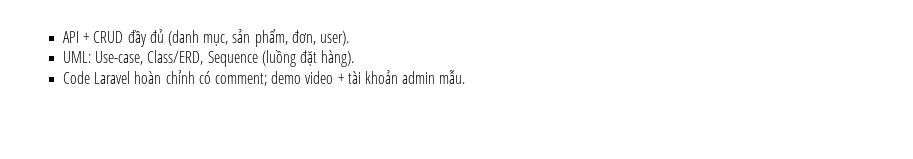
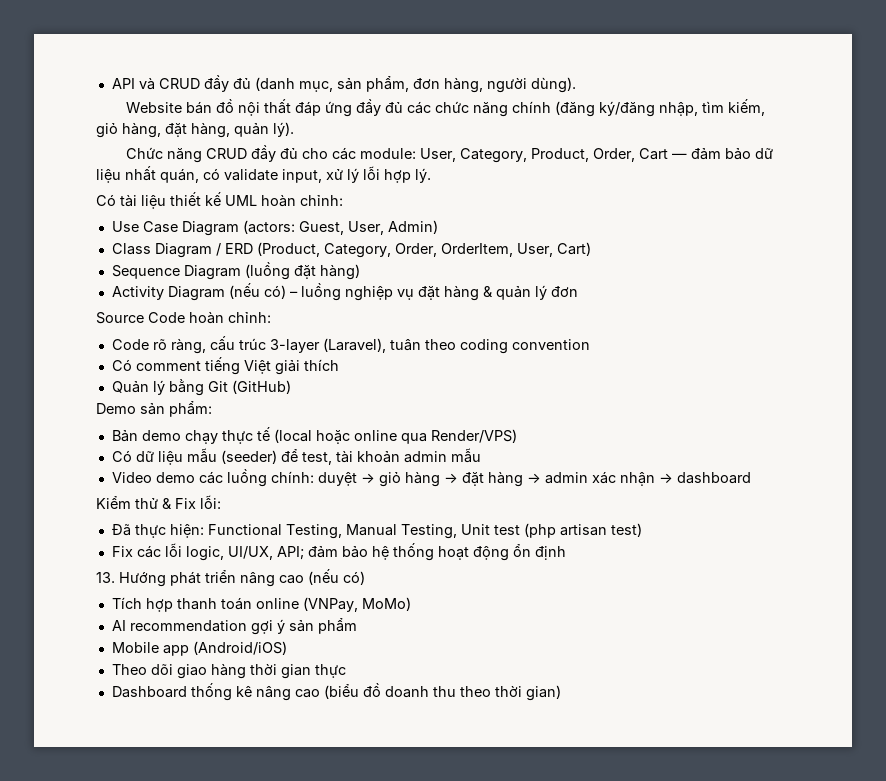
[83,32,90,43] + -> [138,77,155,90] và
[291,30,349,46] [63,50,355,67] [63,70,466,86] đơn, user). // UML: Use-case, Class/ERD, Sequence (luồng đặt hàng). // Code Laravel hoàn chỉnh có comment; demo video + tài khoản admin mẫu. -> [412,77,576,93] [126,99,766,117] [96,122,294,138] [126,145,774,163] [96,166,431,183] [96,192,343,209] [111,220,438,236] [111,242,591,258] [111,262,360,280] [111,283,578,301] [96,311,271,324] [111,336,590,354] [111,357,339,375] [111,379,291,396] [96,401,212,417] [111,427,517,444] [111,448,481,465] [111,469,751,487] [96,495,221,509] [111,523,642,539] [111,543,566,561] [96,569,365,587] [111,597,411,612] [111,618,357,635] [111,641,287,656] [111,663,346,679] [111,683,561,701] đơn hàng, người dùng). // Website bán đồ nội thất đáp ứng đầy đủ các chức năng chính (đăng ký/đăng nhập, tìm kiếm, giỏ hàng, đặt hàng, quản lý). // Chức năng CRUD đầy đủ cho các module: User, Category, Product, Order, Cart — đảm bảo dữ liệu nhất quán, có validate input, xử lý lỗi hợp lý. // Có tài liệu thiết kế UML hoàn chỉnh: // Use Case Diagram (actors: Guest, User, Admin) // Class Diagram / ERD (Product, Category, Order, OrderItem, User, Cart) // Sequence Diagram (luồng đặt hàng) // Activity Diagram (nếu có) – luồng nghiệp vụ đặt hàng & quản lý đơn // Source Code hoàn chỉnh: // Code rõ ràng, cấu trúc 3-layer (Laravel), tuân theo coding convention // Có comment tiếng Việt giải thích // Quản lý bằng Git (GitHub) // Demo sản phẩm: // Bản demo chạy thực tế (local hoặc online qua Render/VPS) // Có dữ liệu mẫu (seeder) để test, tài khoản admin mẫu // Video demo các luồng chính: duyệt → giỏ hàng → đặt hàng → admin xác nhận → dashboard // Kiểm thử & Fix lỗi: // Đã thực hiện: Functional Testing, Manual Testing, Unit test (php artisan test) // Fix các lỗi logic, UI/UX, API; đảm bảo hệ thống hoạt động ổn định // 13. Hướng phát triển nâng cao (nếu có) // Tích hợp thanh toán online (VNPay, MoMo) // AI recommendation gợi ý sản phẩm // Mobile app (Android/iOS) // Theo dõi giao hàng thời gian thực // Dashboard thống kê nâng cao (biểu đồ doanh thu theo thời gian)

